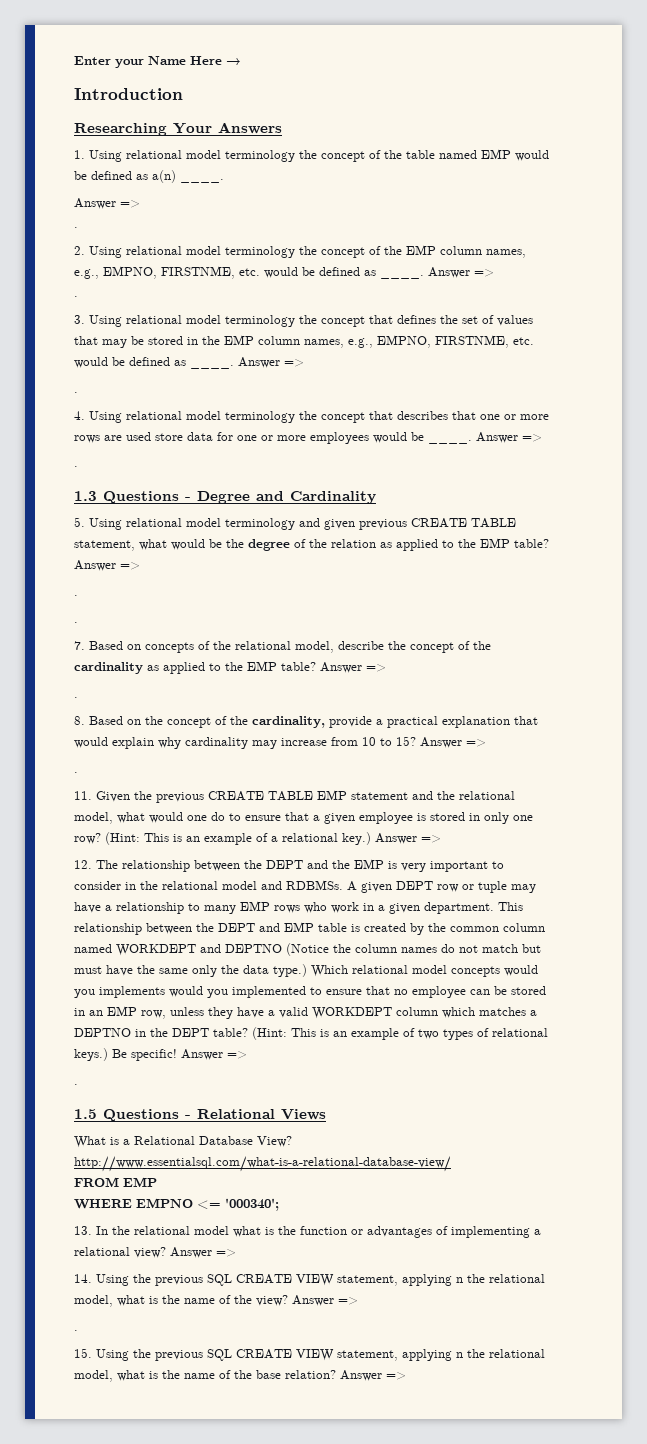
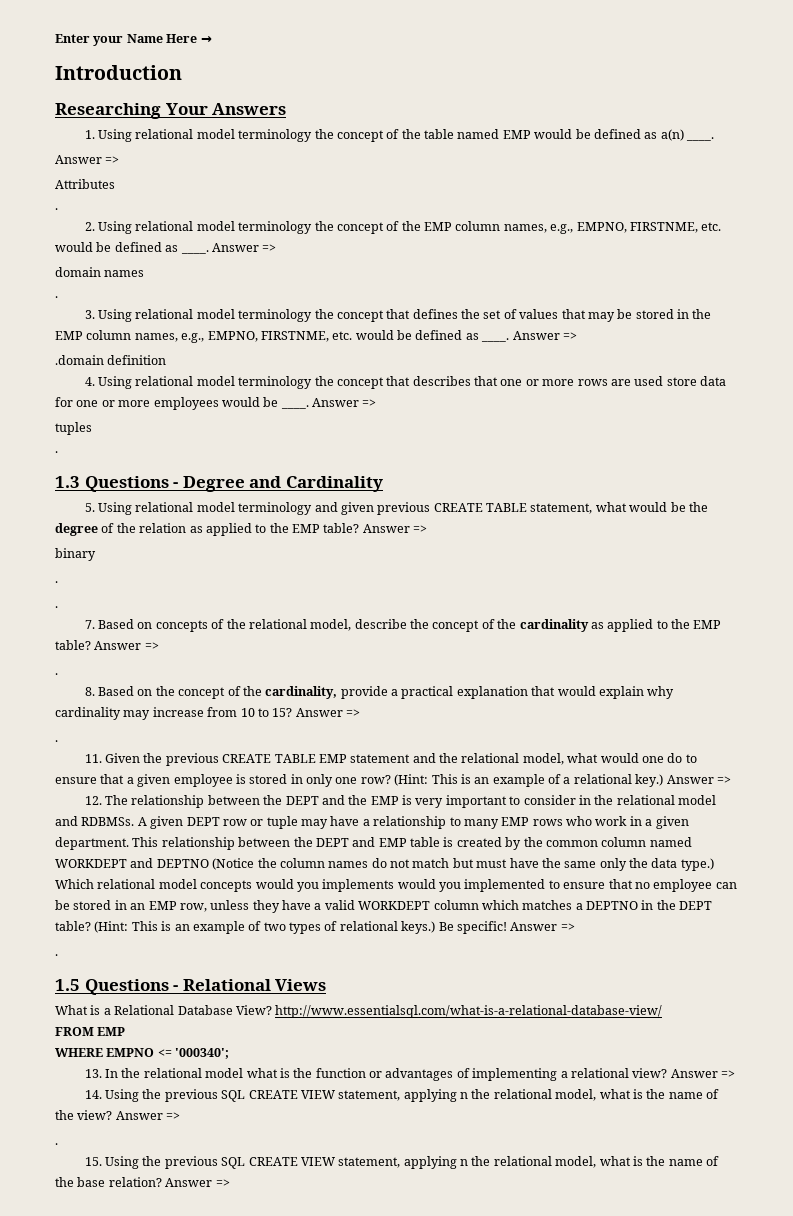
(140, 204) none -> [55,179,115,189] // Attributes
(494, 273) none -> [55,267,145,277] // domain names
[74,392,78,393] . -> [55,355,167,365] .domain definition
(542, 438) none -> [55,422,92,435] // tuples
(140, 566) none -> [55,548,96,561] // binary

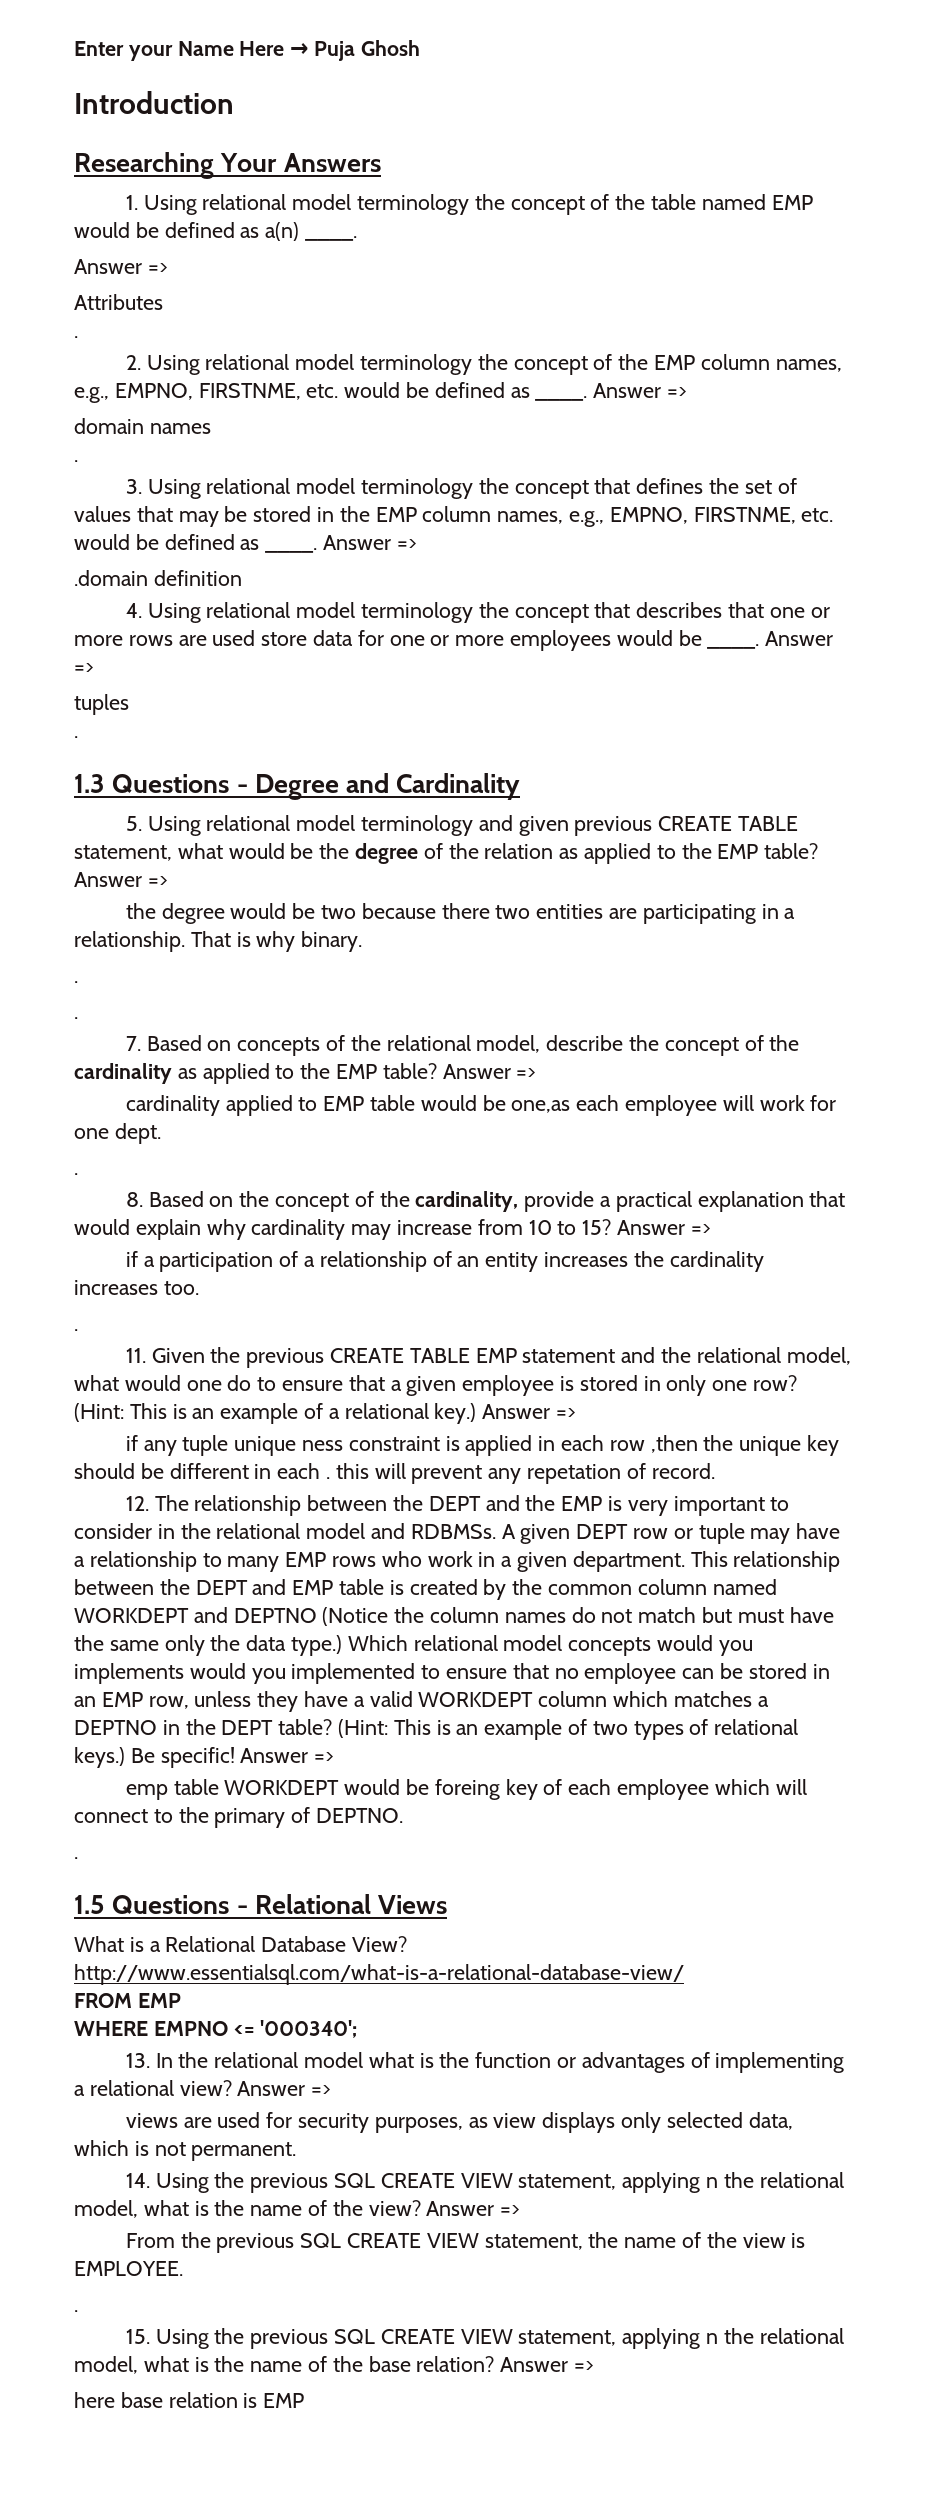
(212, 39) none -> [314,40,420,61] Puja Ghosh
[55,548,96,561] binary -> [125,903,796,924] [74,931,363,952] the degree would be two because there two entities are participating in a relationship. That is why binary.
(159, 646) none -> [125,1095,837,1116] [74,1123,161,1144] // cardinality applied to EMP table would be one,as each employee will work for one dept.
(360, 713) none -> [125,1251,764,1272] [74,1280,199,1295] // if a participation of a relationship of an entity increases the cardinality increases too.
(731, 780) none -> [125,1435,840,1456] [74,1463,715,1484] // if any tuple unique ness constraint is applied in each row ,then the unique key should be different in each . this will prevent any repetation of record.
(575, 927) none -> [125,1779,807,1800] [74,1807,404,1828] // emp table WORKDEPT would be foreing key of each employee which will connect to the primary of DEPTNO.
(736, 1074) none -> [125,2112,793,2133] [74,2140,297,2161] // views are used for security purposes, as view displays only selected data, which is not permanent.
(181, 1116) none -> [125,2232,806,2253] [74,2261,183,2276] // From the previous SQL CREATE VIEW statement, the name of the view is EMPLOYEE.
(230, 1183) none -> [74,2392,305,2408] // here base relation is EMP

